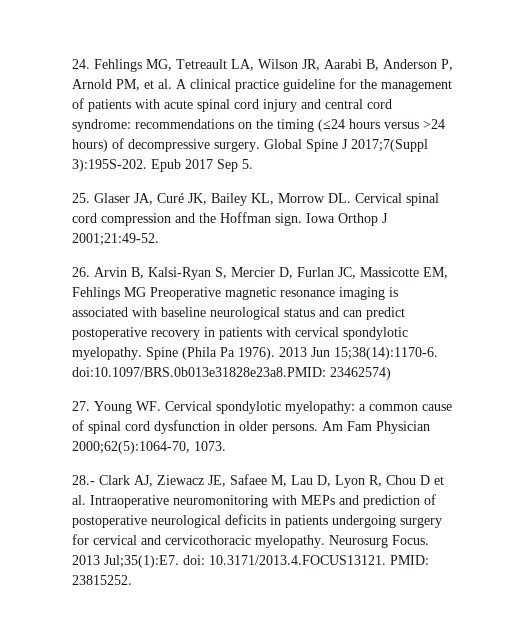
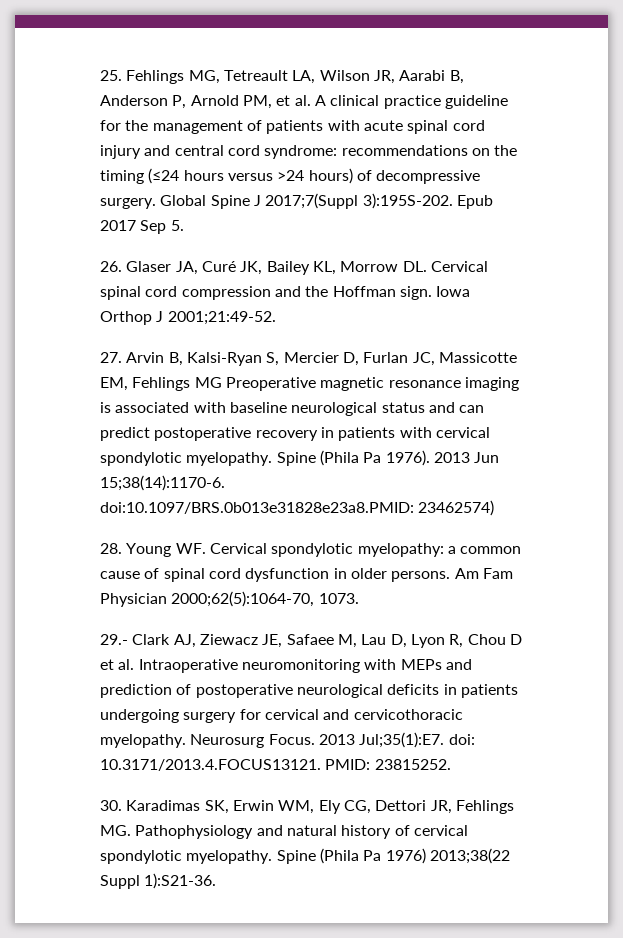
[72,59,90,69] 24. -> [100,70,122,81] 25.
[72,193,90,203] 25. -> [100,261,122,272] 26.
[72,267,90,277] 26. -> [100,352,122,363] 27.
[72,401,90,411] 27. -> [100,543,122,554] 28.
[72,475,95,485] 28.- -> [100,634,128,645] 29.-
(132, 580) none -> [100,800,514,814] [100,825,468,839] [100,848,510,864] [100,873,217,889] // 30. Karadimas SK, Erwin WM, Ely CG, Dettori JR, Fehlings MG. Pathophysiology and natural history of cervical spondylotic myelopathy. Spine (Phila Pa 1976) 2013;38(22 Suppl 1):S21-36.

